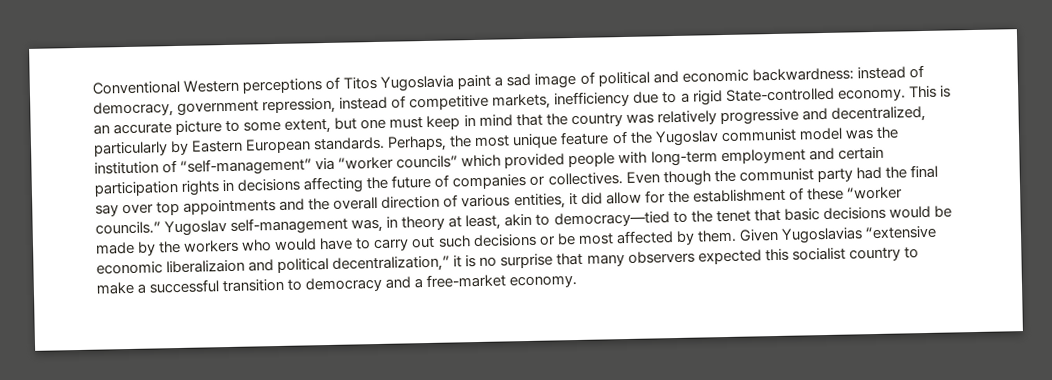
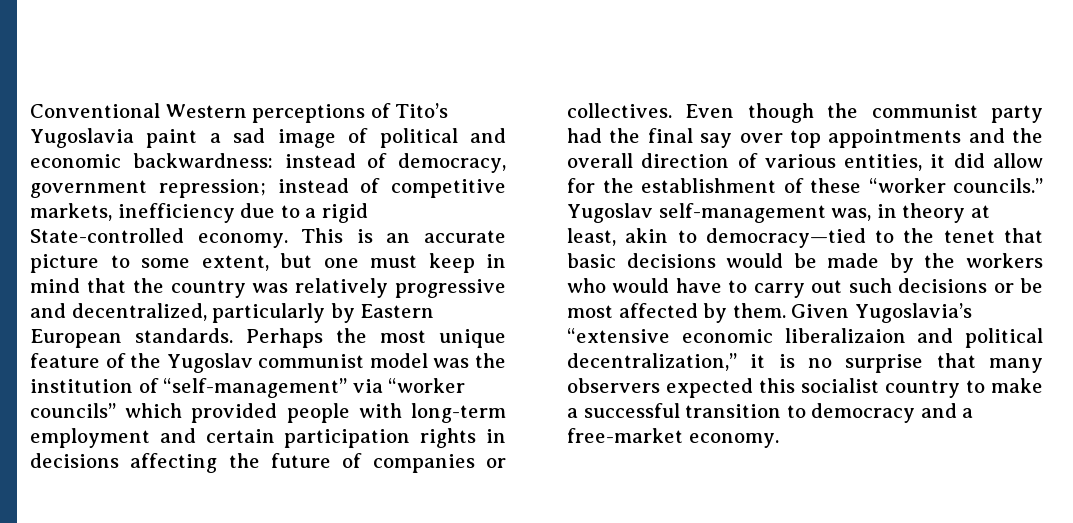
[343,76,378,90] Titos -> [395,103,449,118] Tito’s
[262,97,337,115] repression, -> [158,179,266,198] repression;
[387,135,448,152] Perhaps, -> [246,328,323,348] Perhaps
[780,227,863,244] Yugoslavias -> [854,303,972,323] Yugoslavia’s

